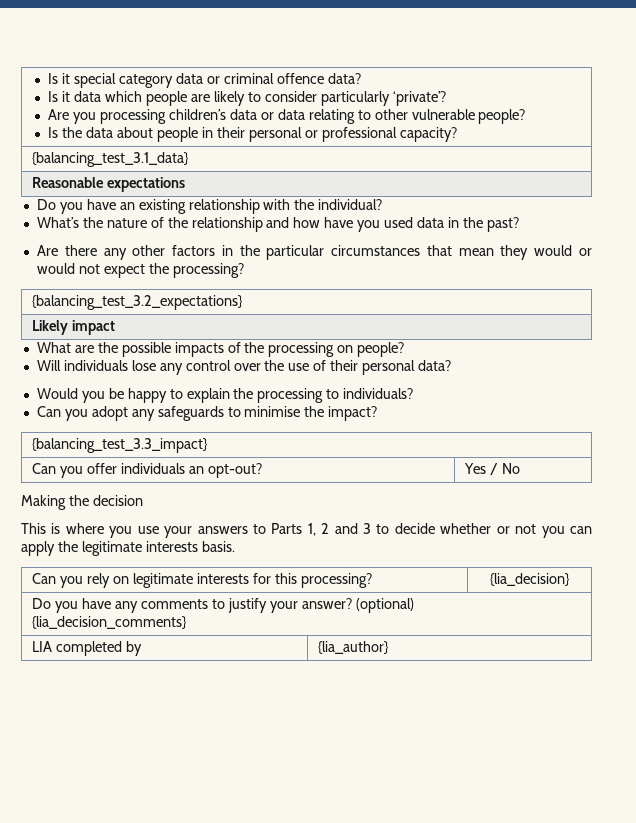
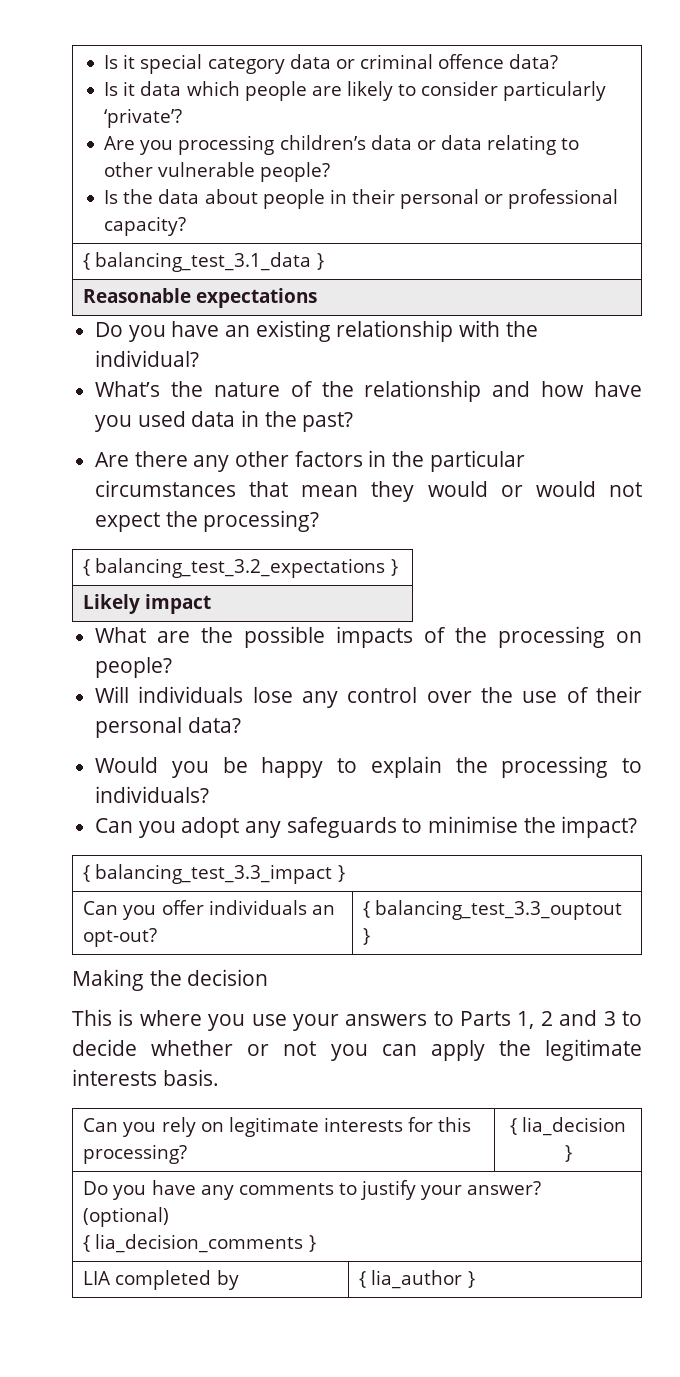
[32,152,190,167] {balancing_test_3.1_data} -> [83,252,324,272] { balancing_test_3.1_data }
[32,295,244,310] {balancing_test_3.2_expectations} -> [83,558,398,578] { balancing_test_3.2_expectations }
[32,438,209,453] {balancing_test_3.3_impact} -> [83,864,345,884] { balancing_test_3.3_impact }
[464,463,521,475] Yes / No -> [363,900,623,920] [363,928,371,945] { balancing_test_3.3_ouptout }
[489,573,570,586] {lia_decision} -> [509,1117,627,1136] [564,1145,572,1162] { lia_decision }
[32,616,188,629] {lia_decision_comments} -> [83,1234,316,1253] { lia_decision_comments }
[318,641,390,654] {lia_author} -> [359,1270,475,1289] { lia_author }

